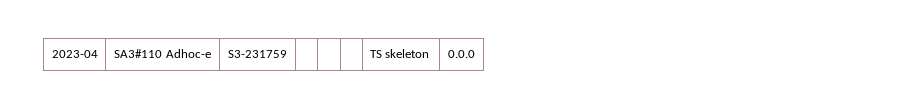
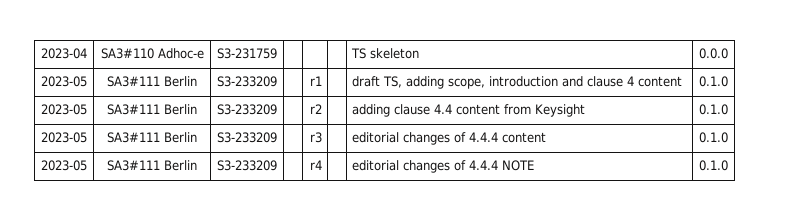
(475, 54) none -> [41,76,87,87] [107,76,197,87] [217,76,277,87] [309,76,322,86] [352,76,683,89] [699,76,728,87] [41,104,87,115] [107,104,197,115] [217,104,277,115] [309,104,322,114] [352,104,586,117] [699,104,728,115] [41,132,87,143] [107,132,197,143] [217,132,277,143] [309,132,322,143] [352,132,547,145] [699,132,728,143] [41,160,87,171] [107,160,197,171] [217,160,277,171] [309,160,322,170] [352,160,535,173] [699,160,728,171] // 2023-05 | SA3#111 Berlin | S3-233209 | | r1 | | draft TS, adding scope, introduction and clause 4 content | 0.1.0 // 2023-05 | SA3#111 Berlin | S3-233209 | | r2 | | adding clause 4.4 content from Keysight | 0.1.0 // 2023-05 | SA3#111 Berlin | S3-233209 | | r3 | | editorial changes of 4.4.4 content | 0.1.0 // 2023-05 | SA3#111 Berlin | S3-233209 | | r4 | | editorial changes of 4.4.4 NOTE | 0.1.0

